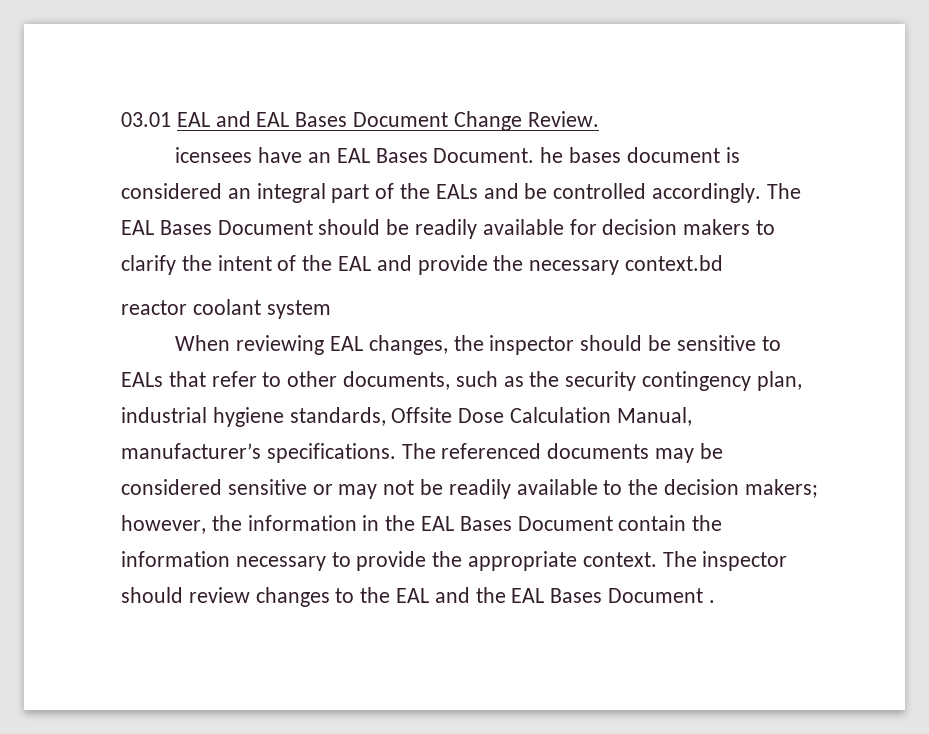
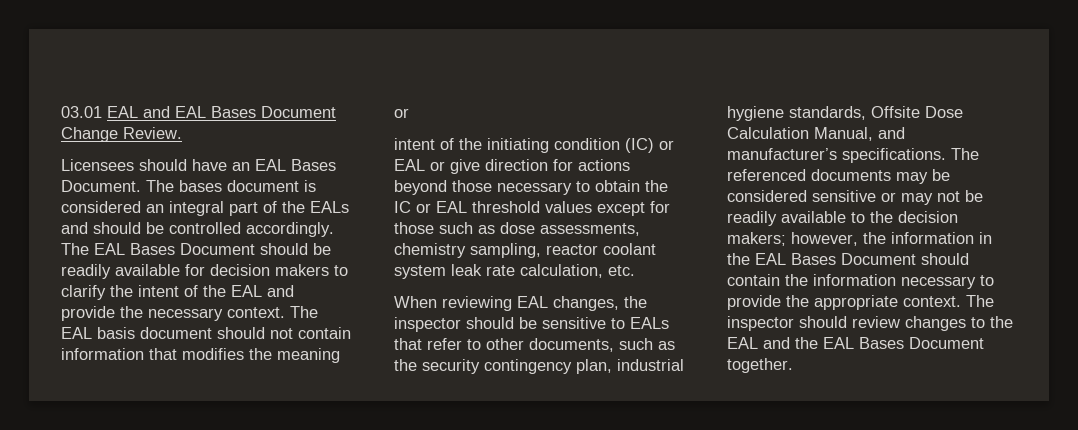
[175,147,253,163] icensees -> [61,159,187,171] Licensees should
[540,147,564,163] he -> [146,180,174,192] The
(519, 191) none -> [93,222,141,234] should
[625,255,724,271] context.bd // -> [227,306,318,318] [61,327,351,339] [61,348,340,363] [394,108,409,118] [394,138,674,153] [394,159,630,174] [394,180,668,195] [394,201,670,216] [394,222,640,236] [394,243,541,258] context. The EAL basis document should not contain information that modifies the meaning or // intent of the initiating condition (IC) or EAL or give direction for actions beyond those necessary to obtain the IC or EAL threshold values except for those such as dose assessments, chemistry sampling,
(331, 309) none -> [451,264,635,278] leak rate calculation, etc.
(692, 416) none -> [878,127,905,139] and
(613, 523) none -> [921,253,969,265] should
[708,600,715,603] . -> [727,358,793,373] together.

